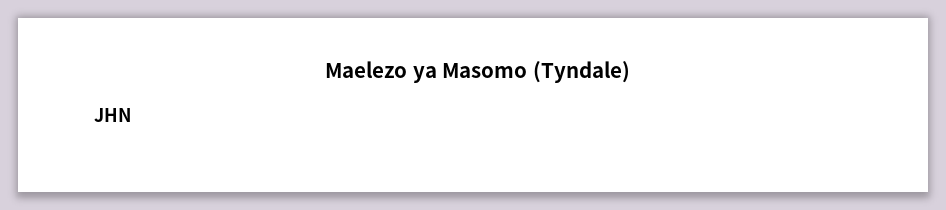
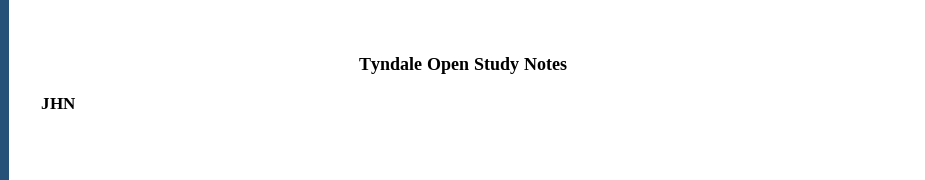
[325,61,630,83] Maelezo ya Masomo (Tyndale) -> [358,57,567,74] Tyndale Open Study Notes

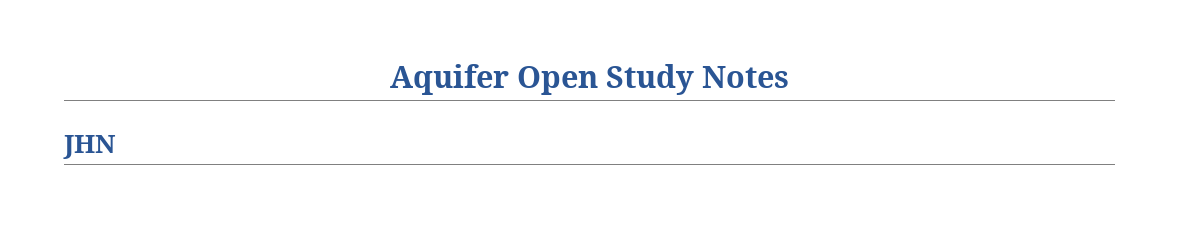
[358,57,422,74] Tyndale -> [389,64,509,95] Aquifer

